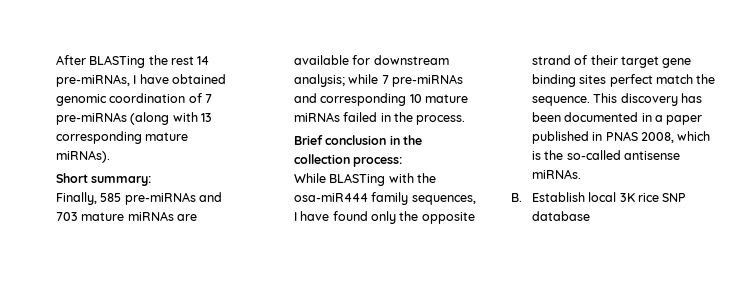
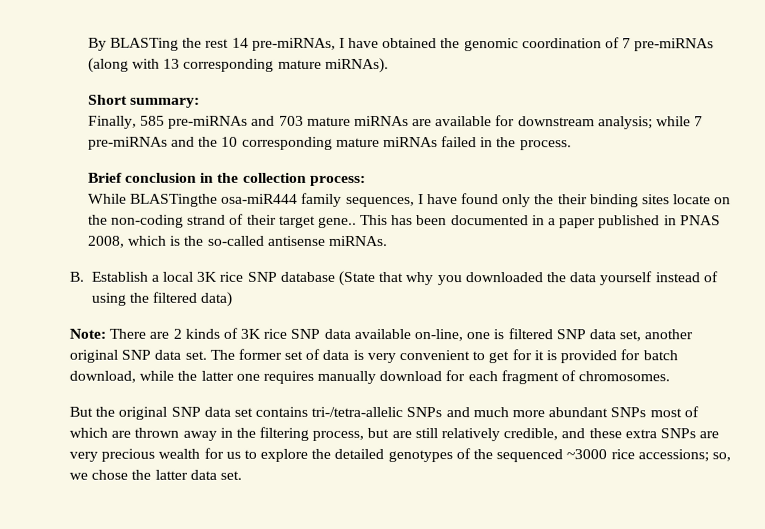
[55,55,86,65] After -> [87,37,107,51] By
(227, 79) none -> [440,38,461,49] the
[320,93,422,106] corresponding 10 -> [198,136,333,150] the 10 corresponding
[329,173,437,186] BLASTing with the -> [130,193,219,207] BLASTingthe
[421,212,475,224] [531,55,692,68] [531,74,716,87] [531,93,678,106] opposite strand of their target gene binding sites perfect match the sequence. This discovery -> [557,194,732,208] [87,213,389,228] their binding sites locate on the non-coding strand of their target gene.. This
(585, 197) none -> [150,274,159,282] a
(590, 216) none -> [338,270,718,286] [90,291,233,307] [69,327,694,342] [69,348,678,364] [69,370,671,385] [69,406,699,420] [69,426,720,442] [69,447,731,463] [69,469,242,480] (State that why you downloaded the data yourself instead of using the filtered data) // Note: There are 2 kinds of 3K rice SNP data available on-line, one is filtered SNP data set, another original SNP data set. The former set of data is very convenient to get for it is provided for batch download, while the latter one requires manually download for each fragment of chromosomes. // But the original SNP data set contains tri-/tetra-allelic SNPs and much more abundant SNPs most of which are thrown away in the filtering process, but are still relatively credible, and these extra SNPs are very precious wealth for us to explore the detailed genotypes of the sequenced ~3000 rice accessions; so, we chose the latter data set.

